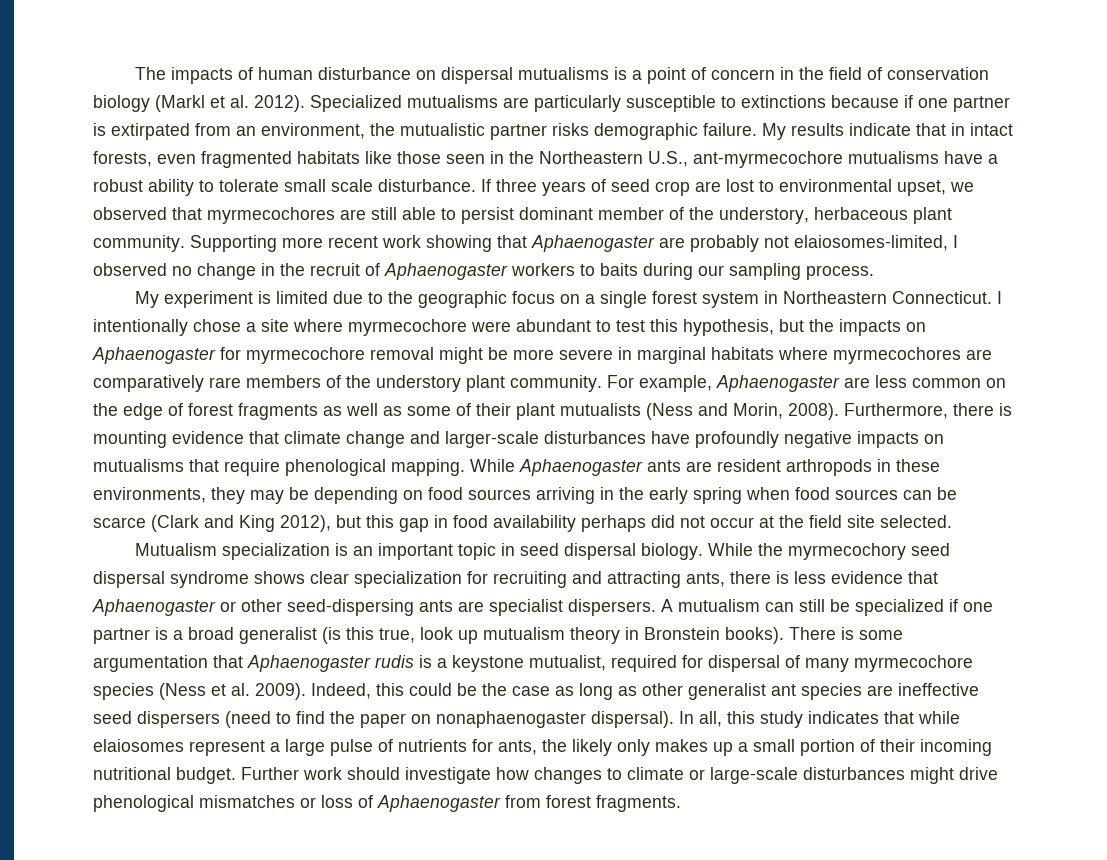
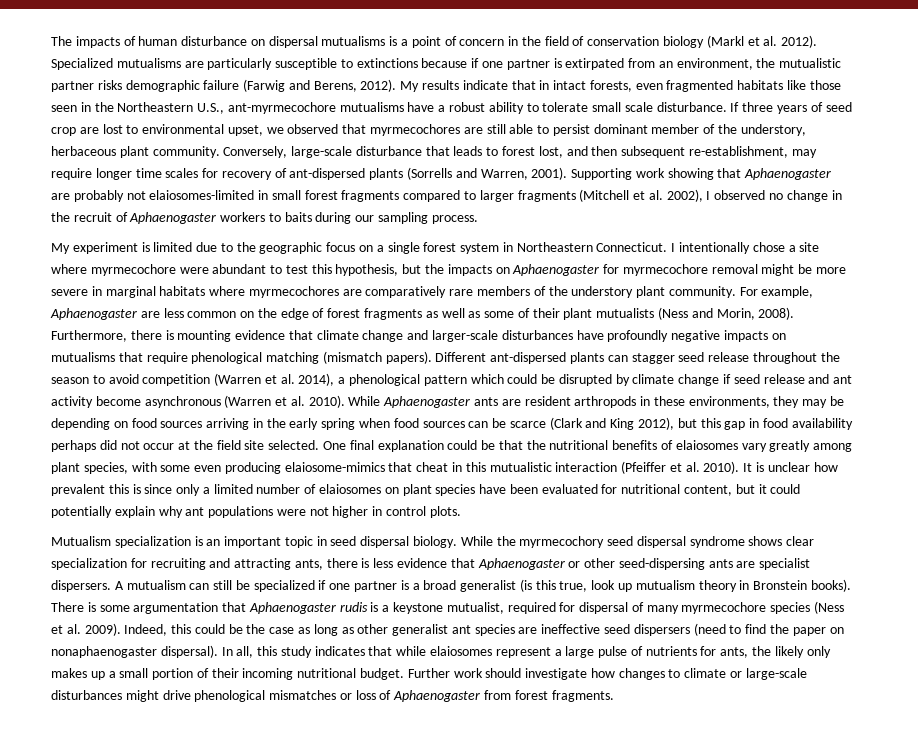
[703,123,757,136] failure. -> [203,79,397,92] failure (Farwig and Berens, 2012).
[190,235,378,252] Supporting more recent -> [223,146,817,158] [51,167,633,180] Conversely, large-scale disturbance that leads to forest lost, and then subsequent re-establishment, may require longer time scales for recovery of ant-dispersed plants (Sorrells and Warren, 2001). Supporting
[794,235,948,251] elaiosomes-limited, -> [149,189,703,202] elaiosomes-limited in small forest fragments compared to larger fragments (Mitchell et al. 2002),
[391,459,465,476] mapping. -> [266,351,840,364] [51,373,853,386] [51,395,345,408] matching (mismatch papers). Different ant-dispersed plants can stagger seed release throughout the season to avoid competition (Warren et al. 2014), a phenological pattern which could be disrupted by climate change if seed release and ant activity become asynchronous (Warren et al. 2010).
(952, 521) none -> [323,440,853,452] [51,461,838,474] [51,484,801,496] [51,506,461,518] One final explanation could be that the nutritional benefits of elaiosomes vary greatly among plant species, with some even producing elaiosome-mimics that cheat in this mutualistic interaction (Pfeiffer et al. 2010). It is unclear how prevalent this is since only a limited number of elaiosomes on plant species have been evaluated for nutritional content, but it could potentially explain why ant populations were not higher in control plots.

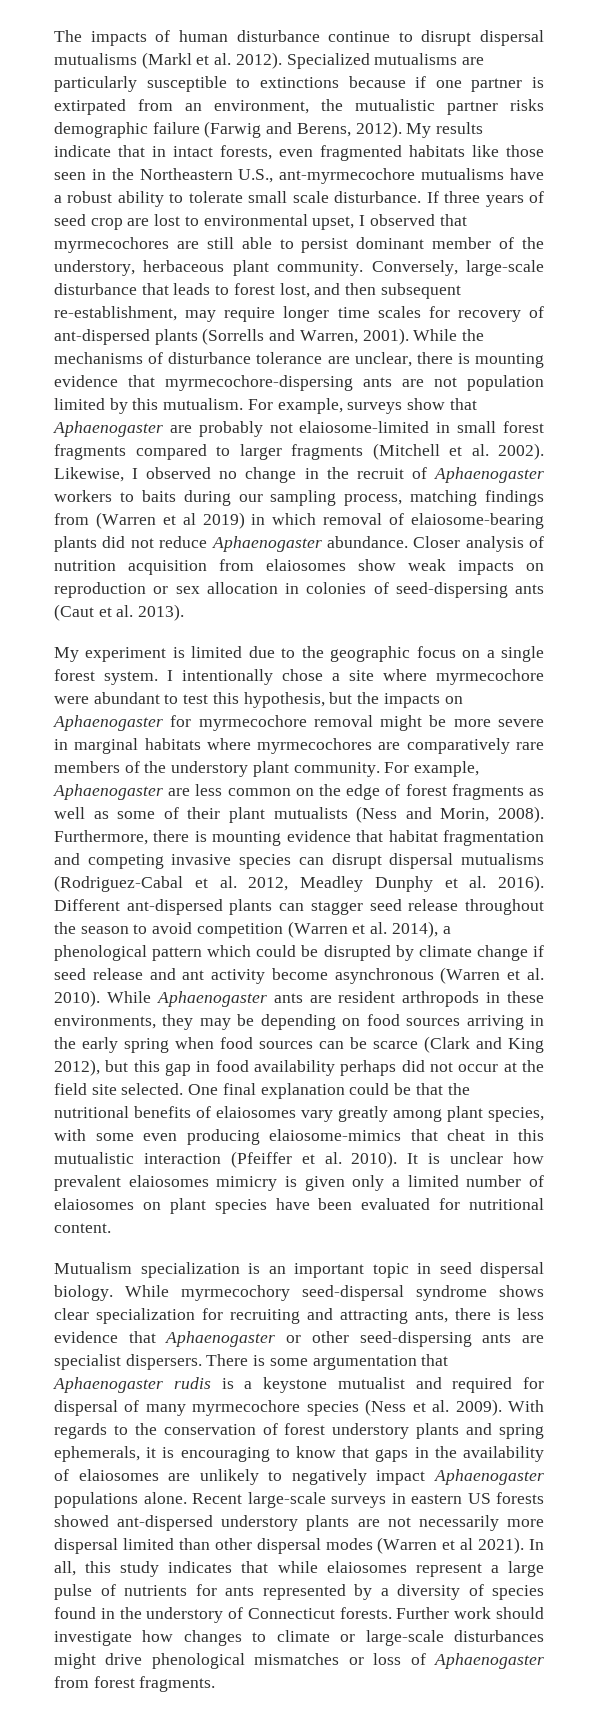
[250,36,705,48] on dispersal mutualisms is a point of concern in the field of conservation biology -> [328,30,544,46] [54,53,137,65] continue to disrupt dispersal mutualisms
[266,127,284,134] we -> [359,215,366,226] I
[571,168,714,180] Supporting work showing -> [413,329,485,341] [54,352,544,368] [54,375,544,391] [54,398,446,414] While the mechanisms of disturbance tolerance are unclear, there is mounting evidence that myrmecochore-dispersing ants are not population limited by this mutualism. For example, surveys show
[149,190,255,200] elaiosomes-limited -> [299,421,430,433] elaiosome-limited
[666,189,703,202] 2002), -> [498,443,544,460] [54,467,124,482] 2002). Likewise,
[431,215,478,224] process. -> [344,490,544,506] [54,512,544,529] [54,536,544,552] [54,559,544,575] [54,582,544,598] [54,604,185,621] process, matching findings from (Warren et al 2019) in which removal of elaiosome-bearing plants did not reduce Aphaenogaster abundance. Closer analysis of nutrition acquisition from elaiosomes show weak impacts on reproduction or sex allocation in colonies of seed-dispersing ants (Caut et al. 2013).
[460,242,668,254] system in Northeastern Connecticut. -> [104,671,158,685] system.
[316,330,786,342] [51,351,432,364] climate change and larger-scale disturbances have profoundly negative impacts on mutualisms that require phenological matching (mismatch papers). -> [388,830,545,846] [54,853,544,869] [54,875,544,892] habitat fragmentation and competing invasive species can disrupt dispersal mutualisms (Rodriguez-Cabal et al. 2012, Meadley Dunphy et al. 2016).
[108,484,173,494] this is since -> [128,1175,345,1191] elaiosomes mimicry is given
[684,484,801,496] [51,506,461,518] content, but it could potentially explain why ant populations were not higher in control plots. -> [54,1223,111,1233] content.
[496,536,686,548] the myrmecochory seed dispersal -> [181,1285,404,1301] myrmecochory seed-dispersal
[114,579,851,592] A mutualism can still be specialized if one partner is a broad generalist (is this true, look up mutualism theory in Bronstein books). -> (202, 1362) none
[446,602,504,614] mutualist, -> [337,1377,442,1389] mutualist and
[124,623,844,636] [51,645,218,658] Indeed, this could be the case as long as other generalist ant species are ineffective seed dispersers (need to find the paper on nonaphaenogaster dispersal). -> [508,1400,545,1412] [54,1423,545,1439] [54,1446,544,1462] [54,1469,544,1485] [54,1492,544,1508] [54,1515,545,1531] [54,1537,525,1554] With regards to the conservation of forest understory plants and spring ephemerals, it is encouraging to know that gaps in the availability of elaiosomes are unlikely to negatively impact Aphaenogaster populations alone. Recent large-scale surveys in eastern US forests showed ant-dispersed understory plants are not necessarily more dispersal limited than other dispersal modes (Warren et al 2021).
[720,646,831,658] [51,668,405,680] ants, the likely only makes up a small portion of their incoming nutritional budget. -> [225,1584,544,1600] [54,1607,392,1623] ants represented by a diversity of species found in the understory of Connecticut forests.

